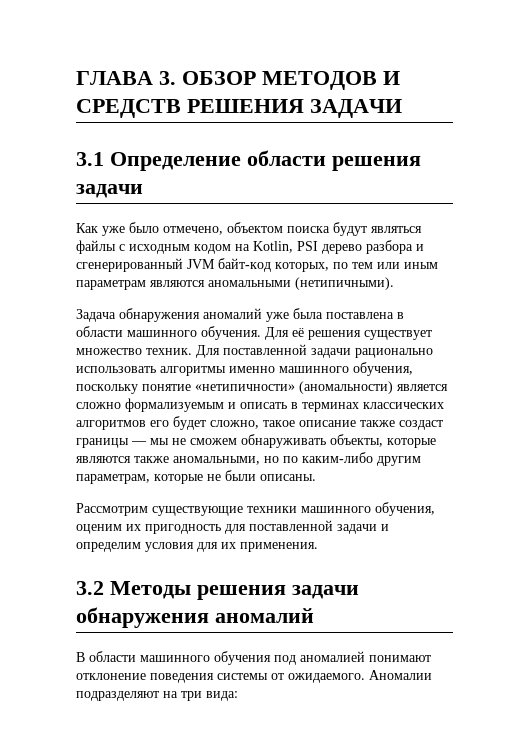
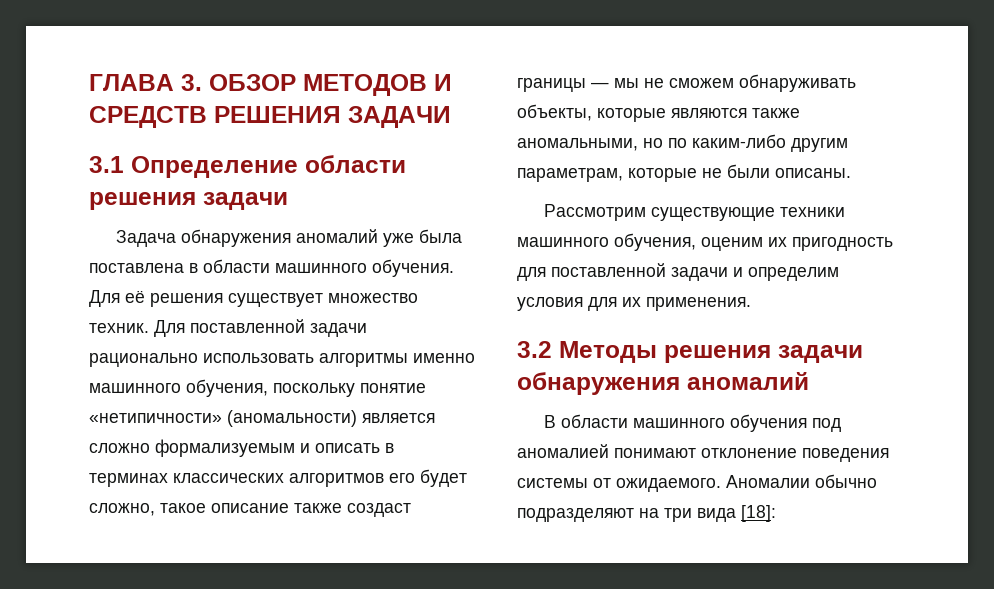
[76,222,422,236] [76,240,424,254] [76,258,438,272] [76,277,394,290] // Как уже было отмечено, объектом поиска будут являться файлы с исходным кодом на Kotlin, PSI дерево разбора и сгенерированный JVM байт-код которых, по тем или иным параметрам являются аномальными (нетипичными). -> (288, 201) none
(432, 675) none -> [815,474,877,488] обычно
[206,691,238,701] вида: -> [697,505,776,522] вида [18]:

